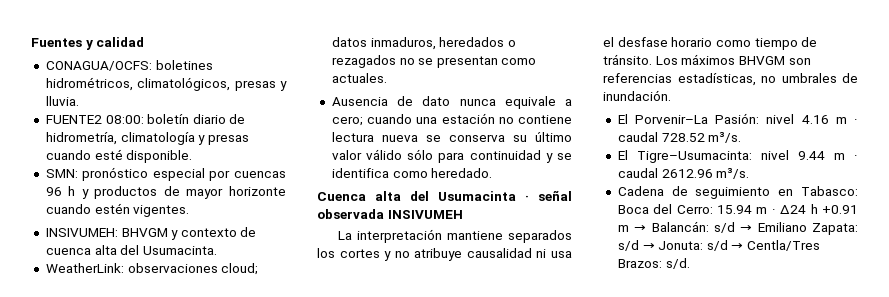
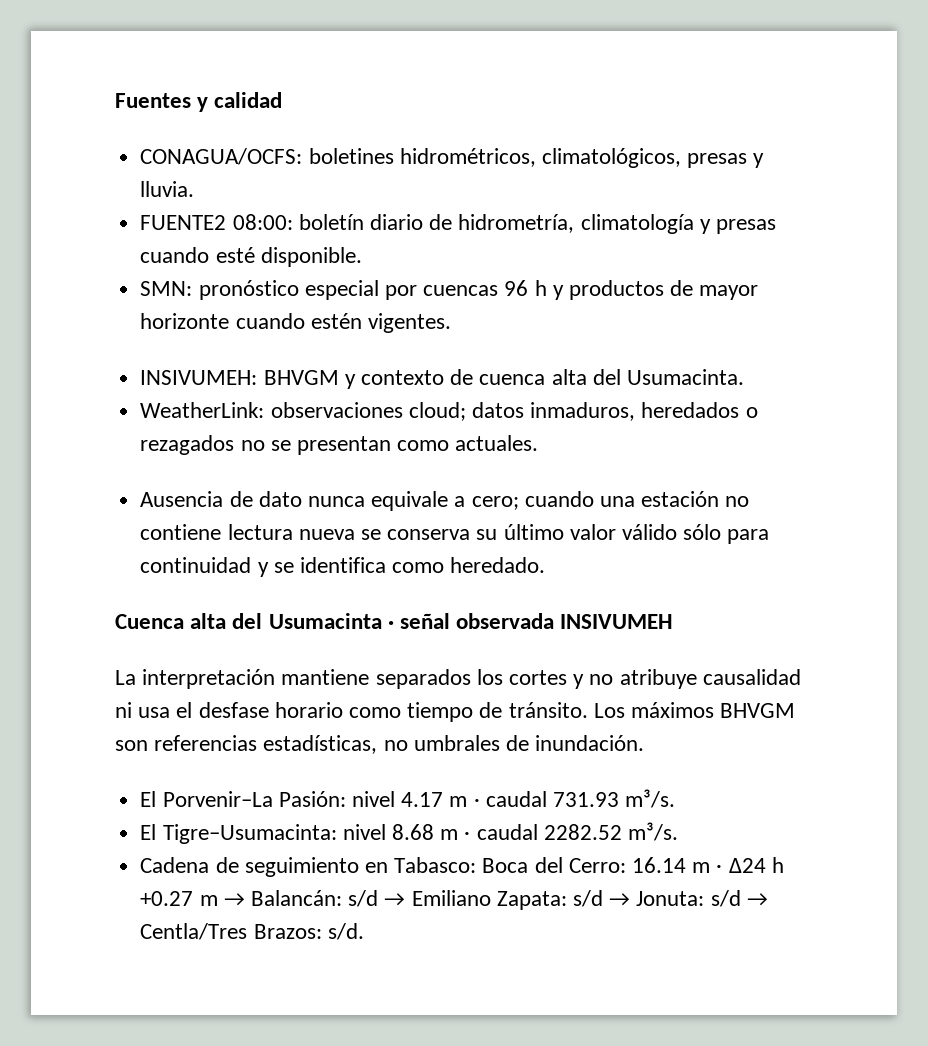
[801,115,858,124] [617,132,705,142] 4.16 m · caudal 728.52 -> [401,791,619,807] 4.17 m · caudal 731.93
[797,151,858,160] [617,168,713,178] 9.44 m · caudal 2612.96 -> [391,824,622,840] 8.68 m · caudal 2282.52
[717,205,753,214] 15.94 -> [631,857,686,873] 16.14
[822,205,858,214] +0.91 -> [140,891,194,906] +0.27

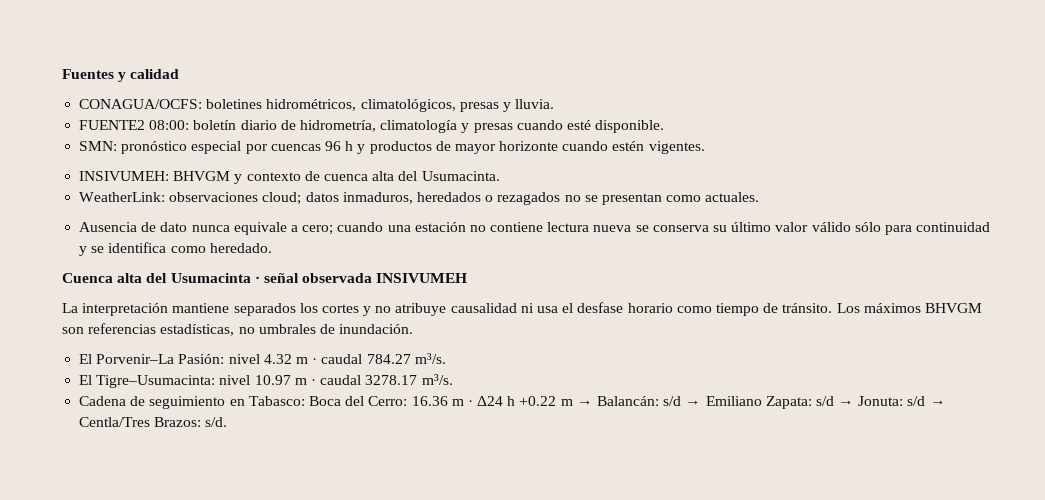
[401,791,619,807] 4.17 m · caudal 731.93 -> [263,354,411,364] 4.32 m · caudal 784.27
[391,824,622,840] 8.68 m · caudal 2282.52 -> [254,375,418,385] 10.97 m · caudal 3278.17
[631,857,686,873] 16.14 -> [411,396,448,406] 16.36
[140,891,194,906] +0.27 -> [519,396,557,406] +0.22

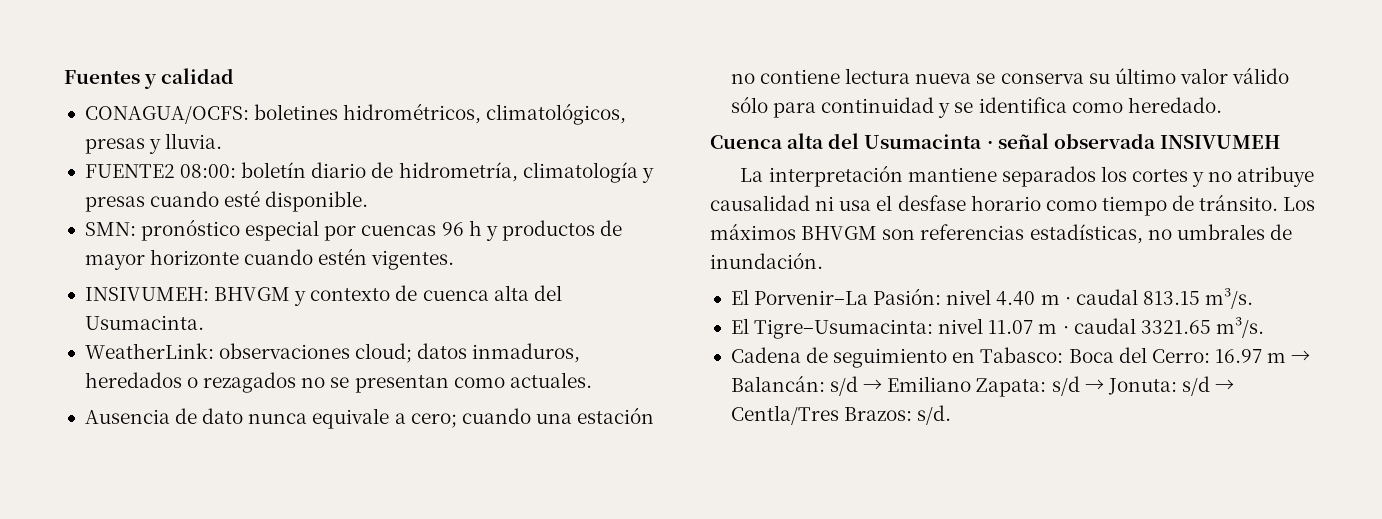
[263,354,411,364] 4.32 m · caudal 784.27 -> [996,289,1200,306] 4.40 m · caudal 813.15
[254,375,418,385] 10.97 m · caudal 3278.17 -> [988,318,1211,334] 11.07 m · caudal 3321.65
[411,396,557,406] 16.36 m · Δ24 h +0.22 -> [1214,349,1262,363] 16.97

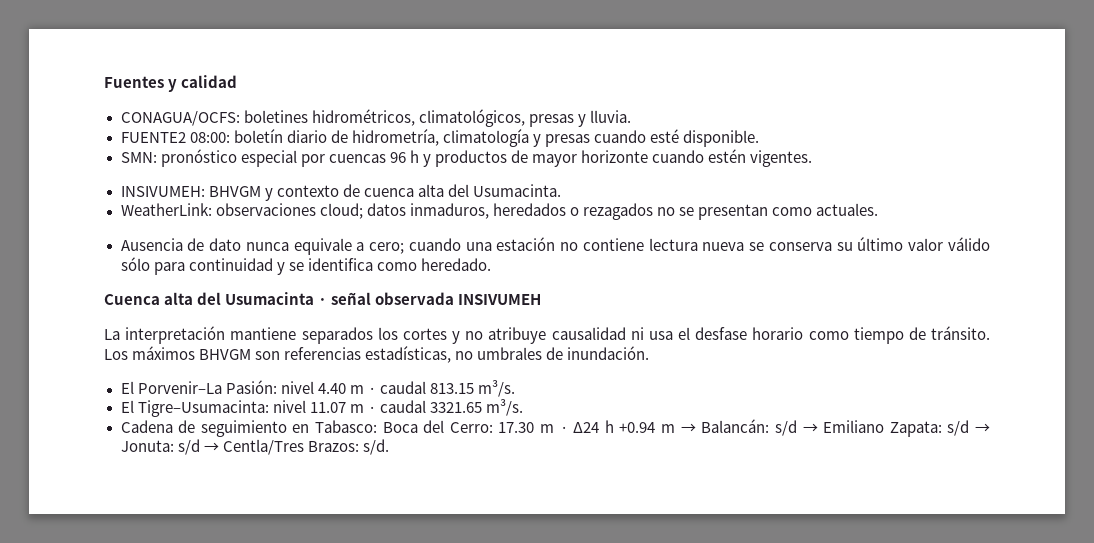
[1214,349,1262,363] 16.97 -> [498,420,656,433] 17.30 m · Δ24 h +0.94

